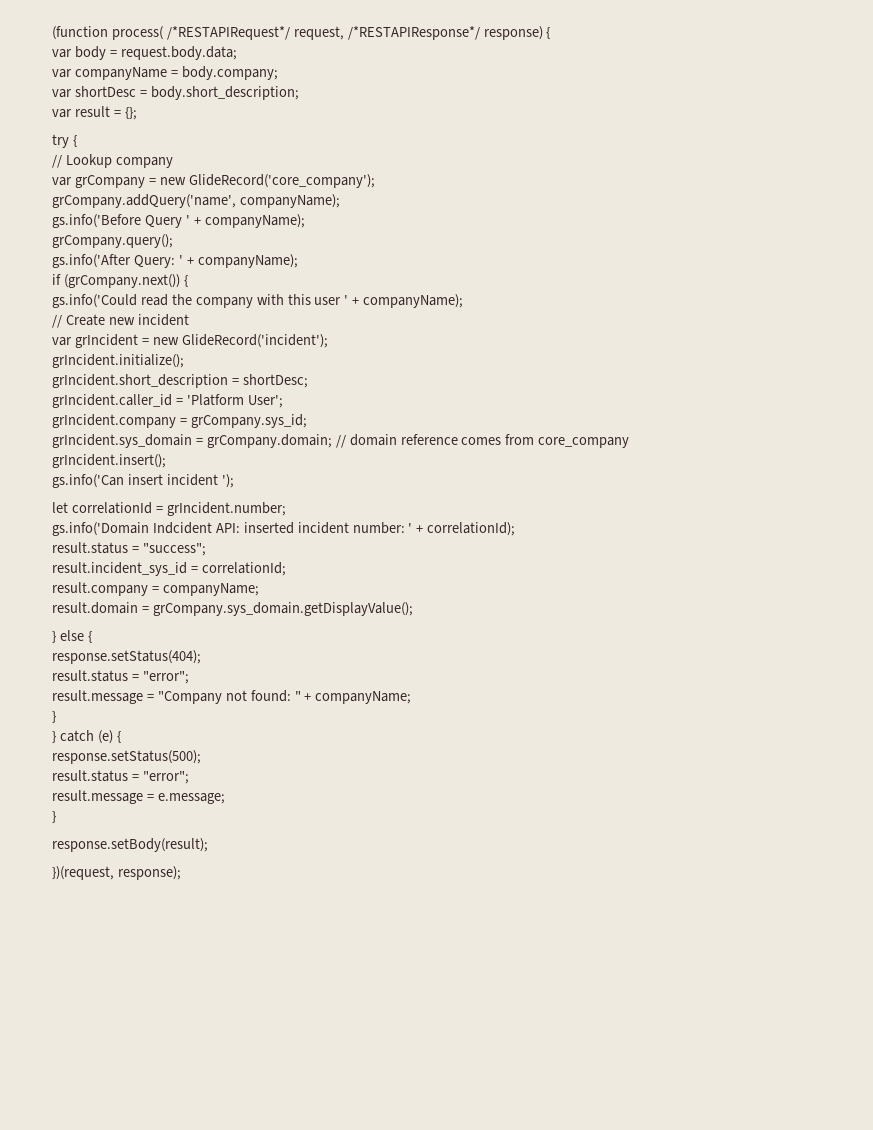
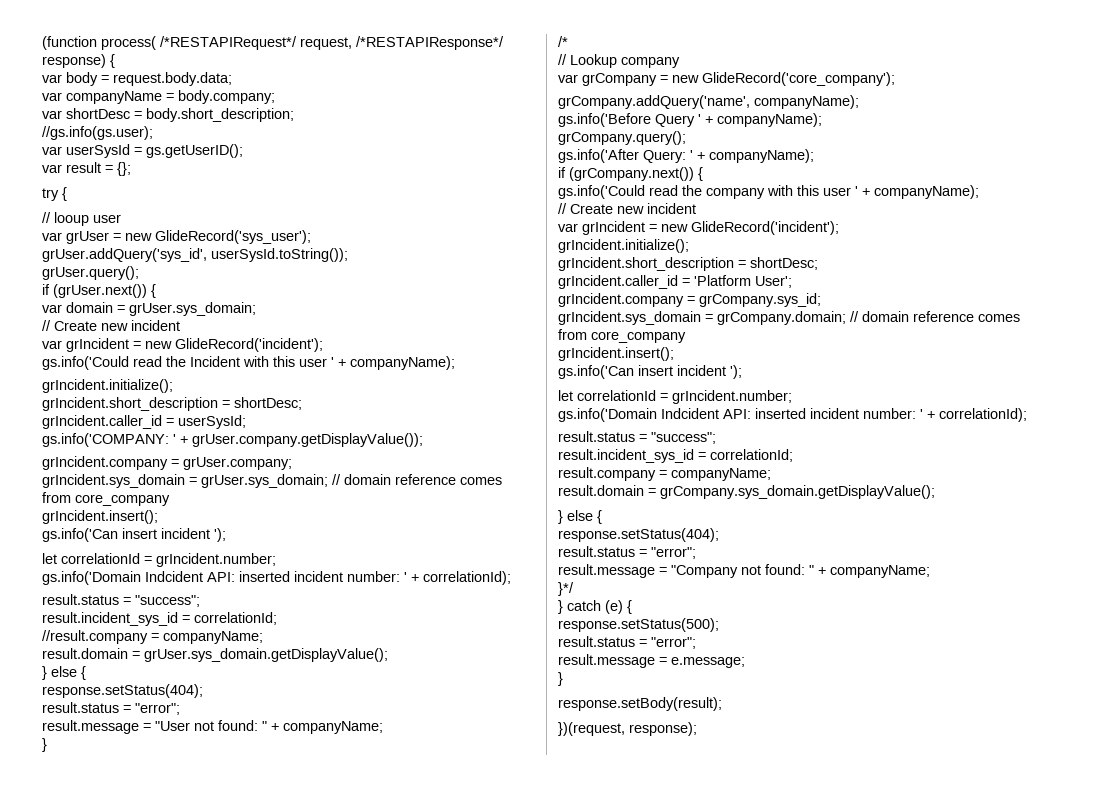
(299, 93) none -> [42,126,153,140] [42,144,243,158] // //gs.info(gs.user); // var userSysId = gs.getUserID();
(77, 141) none -> [42,212,121,226] [42,230,311,244] [42,248,348,262] [42,266,139,280] [42,284,156,298] [42,302,256,316] [42,320,180,331] [42,338,323,352] [42,356,455,370] [42,379,173,393] [42,397,302,411] [42,415,246,429] [42,433,423,447] [42,456,292,470] [42,474,502,488] [42,492,170,506] [42,510,158,524] [42,528,226,542] [42,553,276,567] [42,571,511,585] [42,594,200,607] [42,612,277,626] [42,630,263,644] [42,648,388,662] [42,666,86,680] [42,684,203,698] [42,702,180,715] [42,720,383,734] [42,738,47,752] [558,36,568,47] // // looup user // var grUser = new GlideRecord('sys_user'); // grUser.addQuery('sys_id', userSysId.toString()); // grUser.query(); // if (grUser.next()) { // var domain = grUser.sys_domain; // // Create new incident // var grIncident = new GlideRecord('incident'); // gs.info('Could read the Incident with this user ' + companyName); // grIncident.initialize(); // grIncident.short_description = shortDesc; // grIncident.caller_id = userSysId; // gs.info('COMPANY: ' + grUser.company.getDisplayValue()); // grIncident.company = grUser.company; // grIncident.sys_domain = grUser.sys_domain; // domain reference comes from core_company // grIncident.insert(); // gs.info('Can insert incident '); // let correlationId = grIncident.number; // gs.info('Domain Indcident API: inserted incident number: ' + correlationId); // result.status = "success"; // result.incident_sys_id = correlationId; // //result.company = companyName; // result.domain = grUser.sys_domain.getDisplayValue(); // } else { // response.setStatus(404); // result.status = "error"; // result.message = "User not found: " + companyName; // } // /*
[52,711,56,723] } -> [558,582,574,596] }*/

